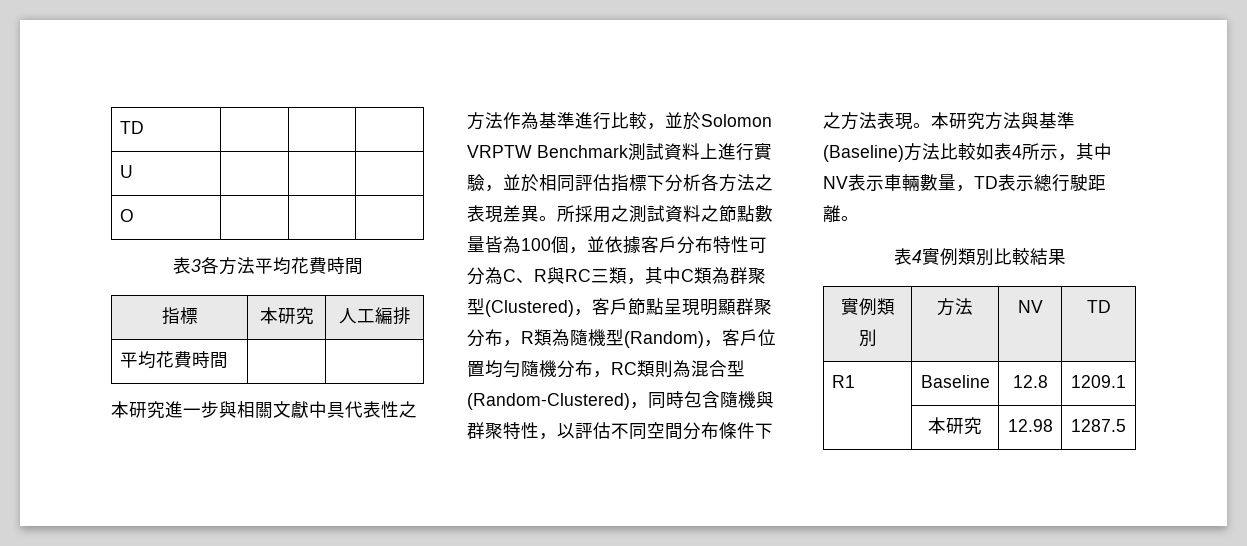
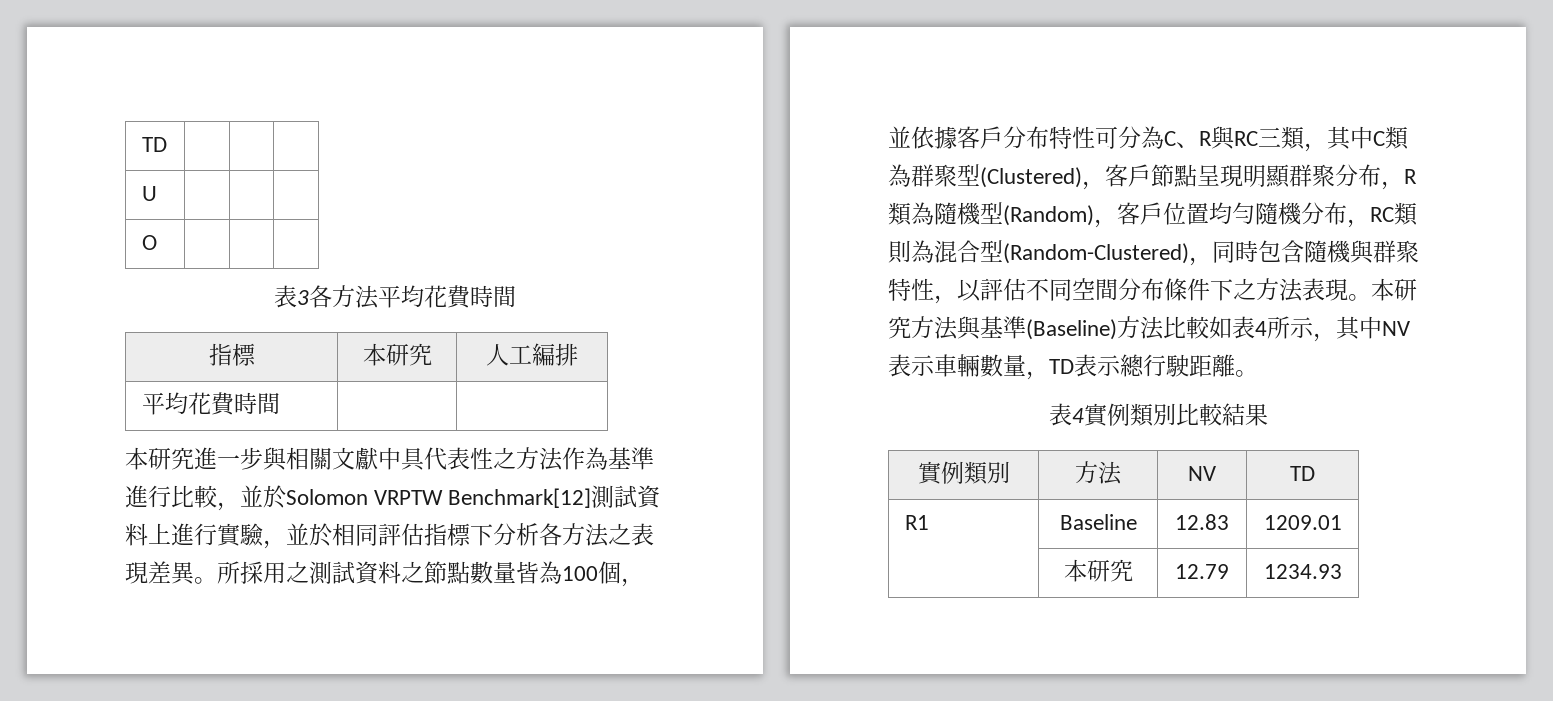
[537,145,628,158] Benchmark -> [448,488,592,508] Benchmark[12]
[1012,375,1048,388] [1071,375,1126,388] [928,417,982,435] [1007,419,1053,432] [1071,419,1126,432] 12.8 | 1209.1 // | 本研究 | 12.98 | 1287.5 -> [1175,514,1229,530] [1263,515,1342,530] [1063,559,1133,582] [1175,564,1229,579] [1263,564,1342,579] 12.83 | 1209.01 // | 本研究 | 12.79 | 1234.93

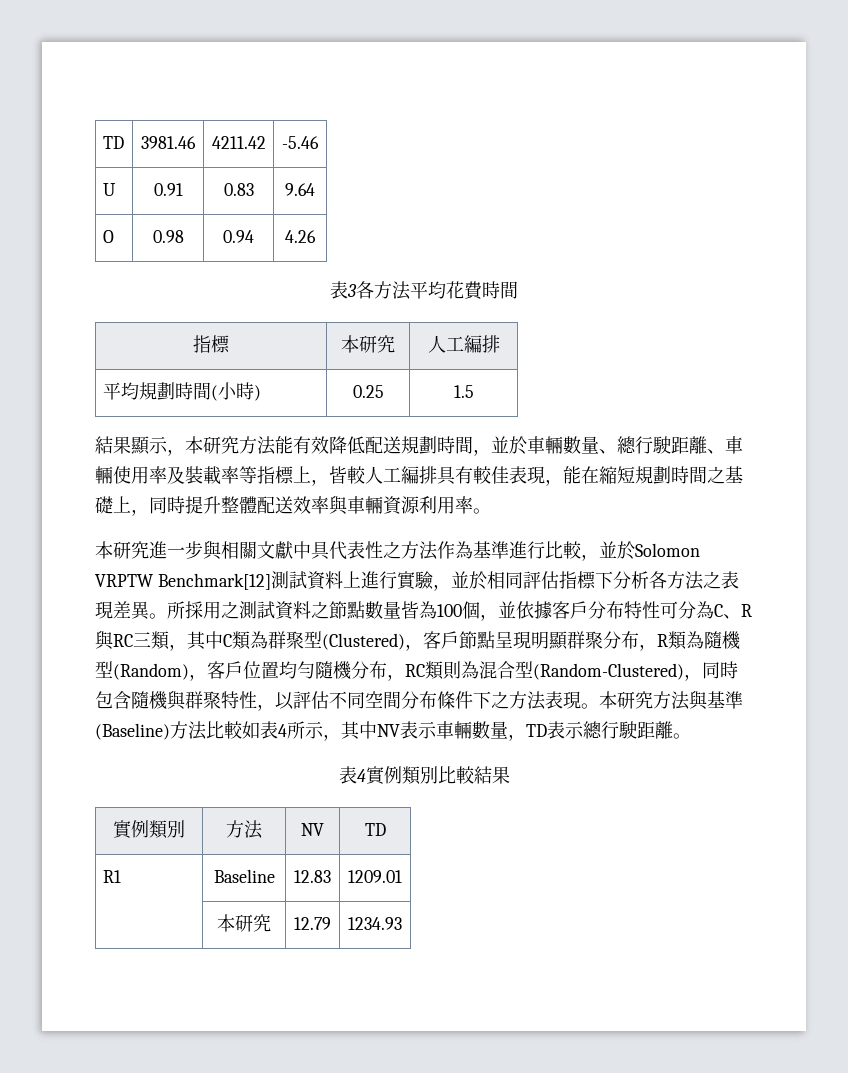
[141,186,157,201] [141,235,157,250] | | // U | | | // O | | | -> [141,136,196,149] [211,136,266,149] [282,136,319,149] [102,183,116,196] [153,183,183,196] [223,183,254,196] [285,183,315,196] [102,230,114,243] [152,230,184,243] [223,230,254,243] [285,230,316,243] 3981.46 | 4211.42 | -5.46 // U | 0.91 | 0.83 | 9.64 // O | 0.98 | 0.94 | 4.26
[187,392,280,416] 花費時間 | | -> [138,382,261,401] [352,385,384,398] [453,385,474,398] [95,436,743,456] [95,466,743,486] [95,495,491,516] 規劃時間(小時) | 0.25 | 1.5 // 結果顯示，本研究方法能有效降低配送規劃時間，並於車輛數量、總行駛距離、車輛使用率及裝載率等指標上，皆較人工編排具有較佳表現，能在縮短規劃時間之基礎上，同時提升整體配送效率與車輛資源利用率。

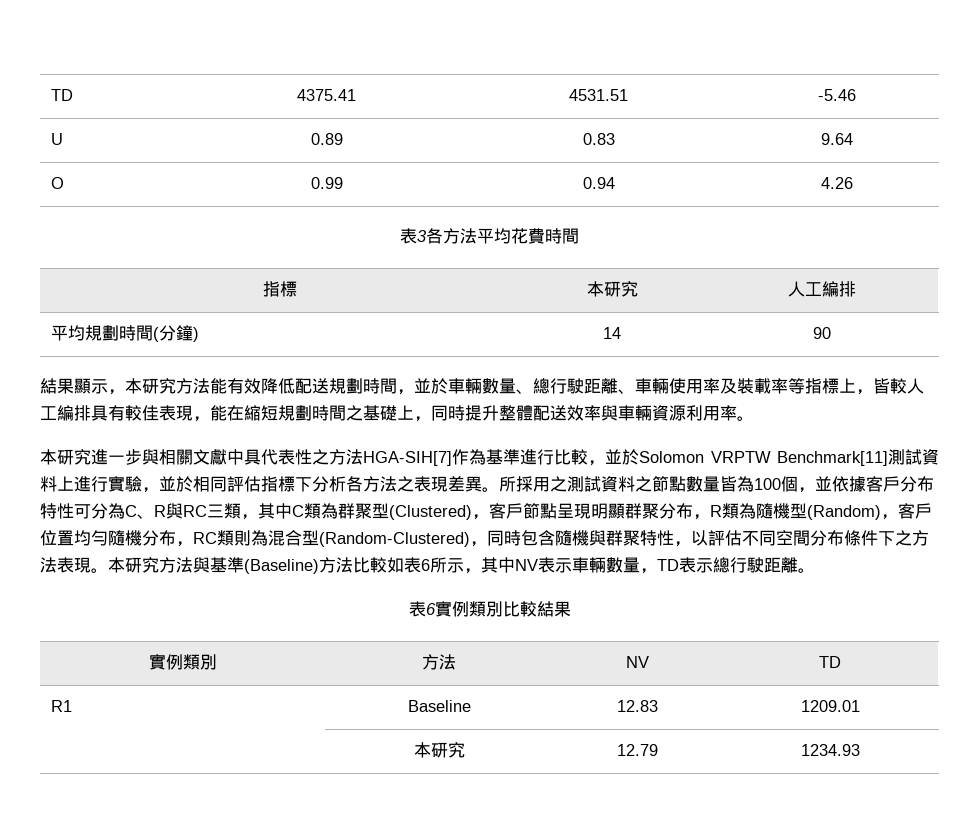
[141,136,196,149] [211,136,266,149] 3981.46 | 4211.42 -> [297,89,356,101] [569,89,628,101] 4375.41 | 4531.51
[153,183,183,196] 0.91 -> [310,133,343,145] 0.89
[152,230,184,243] 0.98 -> [310,177,343,189] 0.99
[217,382,254,400] 小時 -> [159,325,194,341] 分鐘
[352,385,384,398] [453,385,474,398] 0.25 | 1.5 -> [603,327,621,339] [812,327,831,339] 14 | 90
(438, 550) none -> [363,451,452,466] HGA-SIH[7]
[157,573,271,590] Benchmark[12] -> [777,451,888,466] Benchmark[11]
[278,724,287,737] 4 -> [421,559,430,571] 6
[356,769,366,782] 4 -> [425,603,436,615] 6

